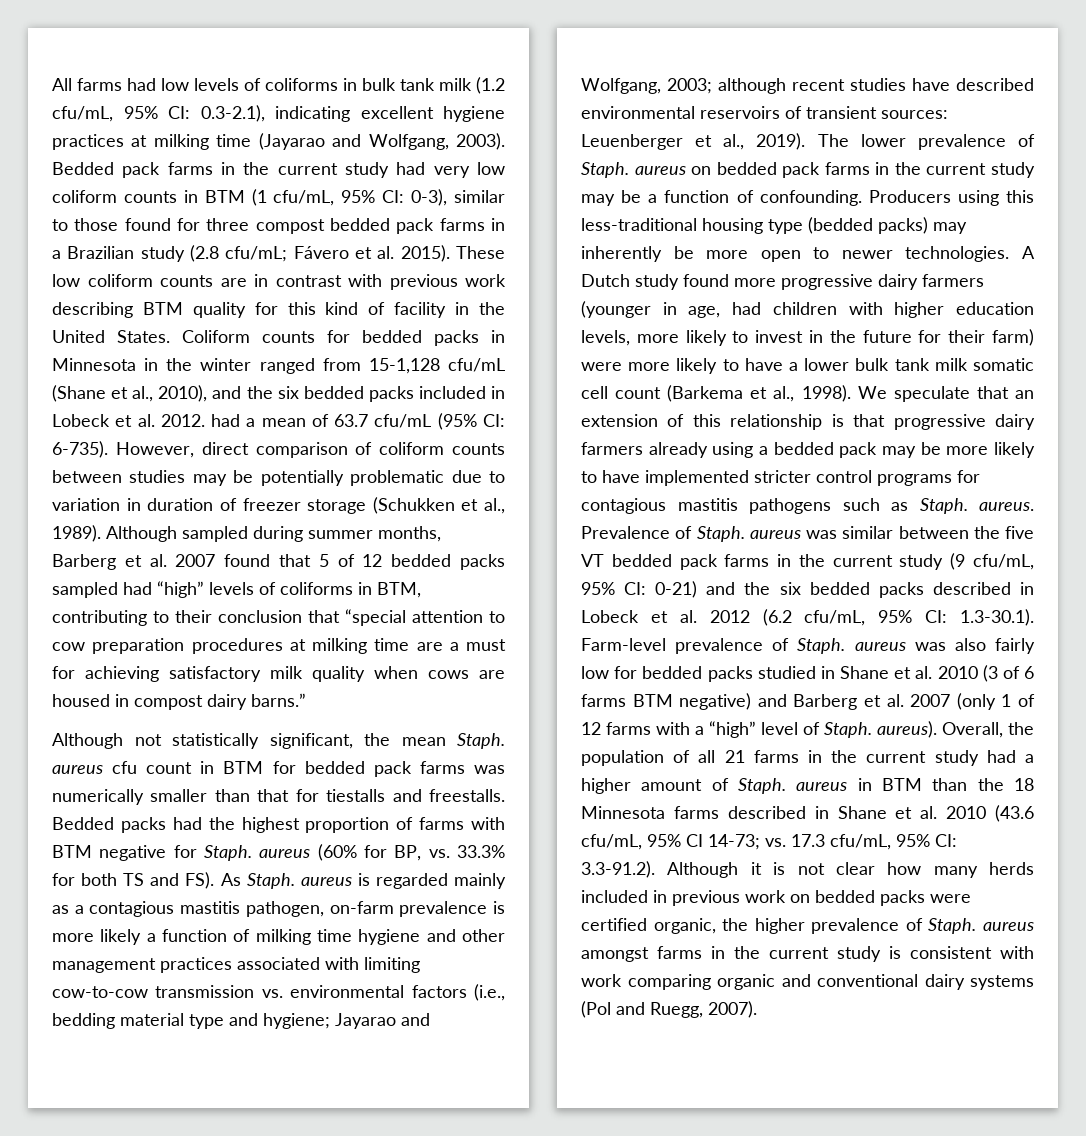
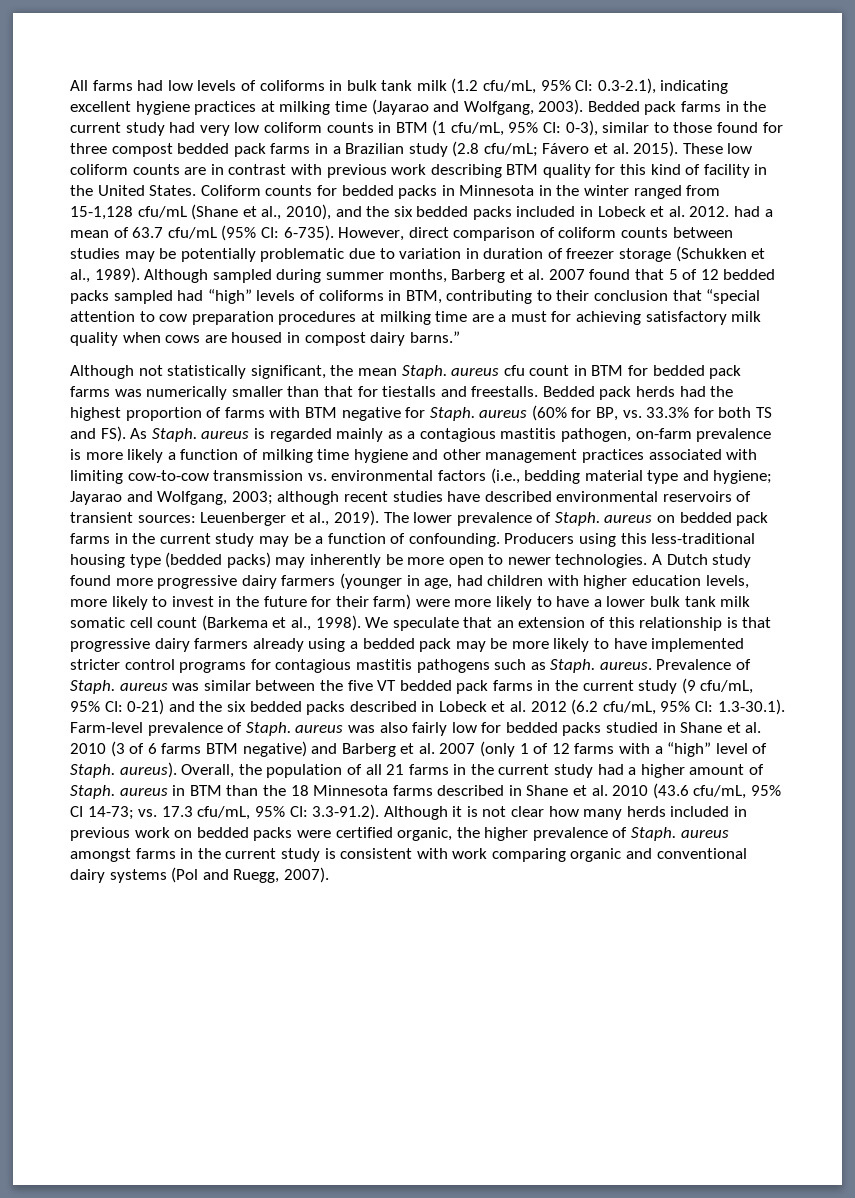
[120,817,166,833] packs -> [599,386,676,400] pack herds

